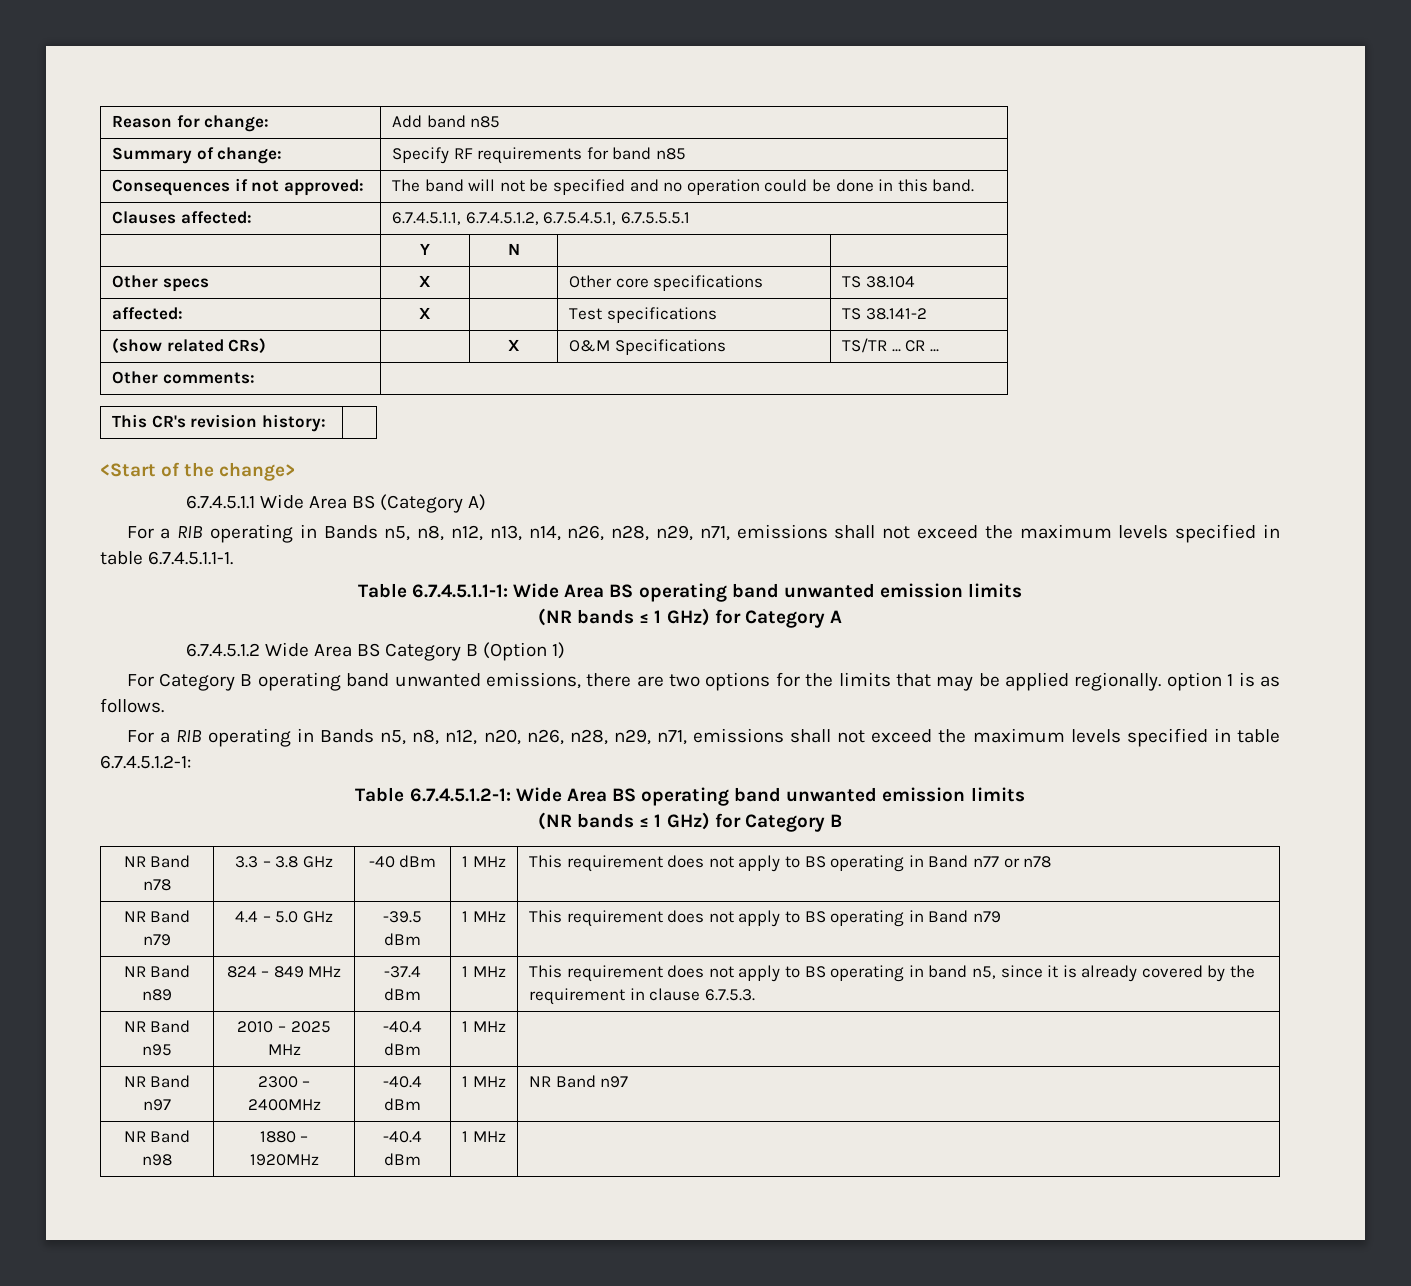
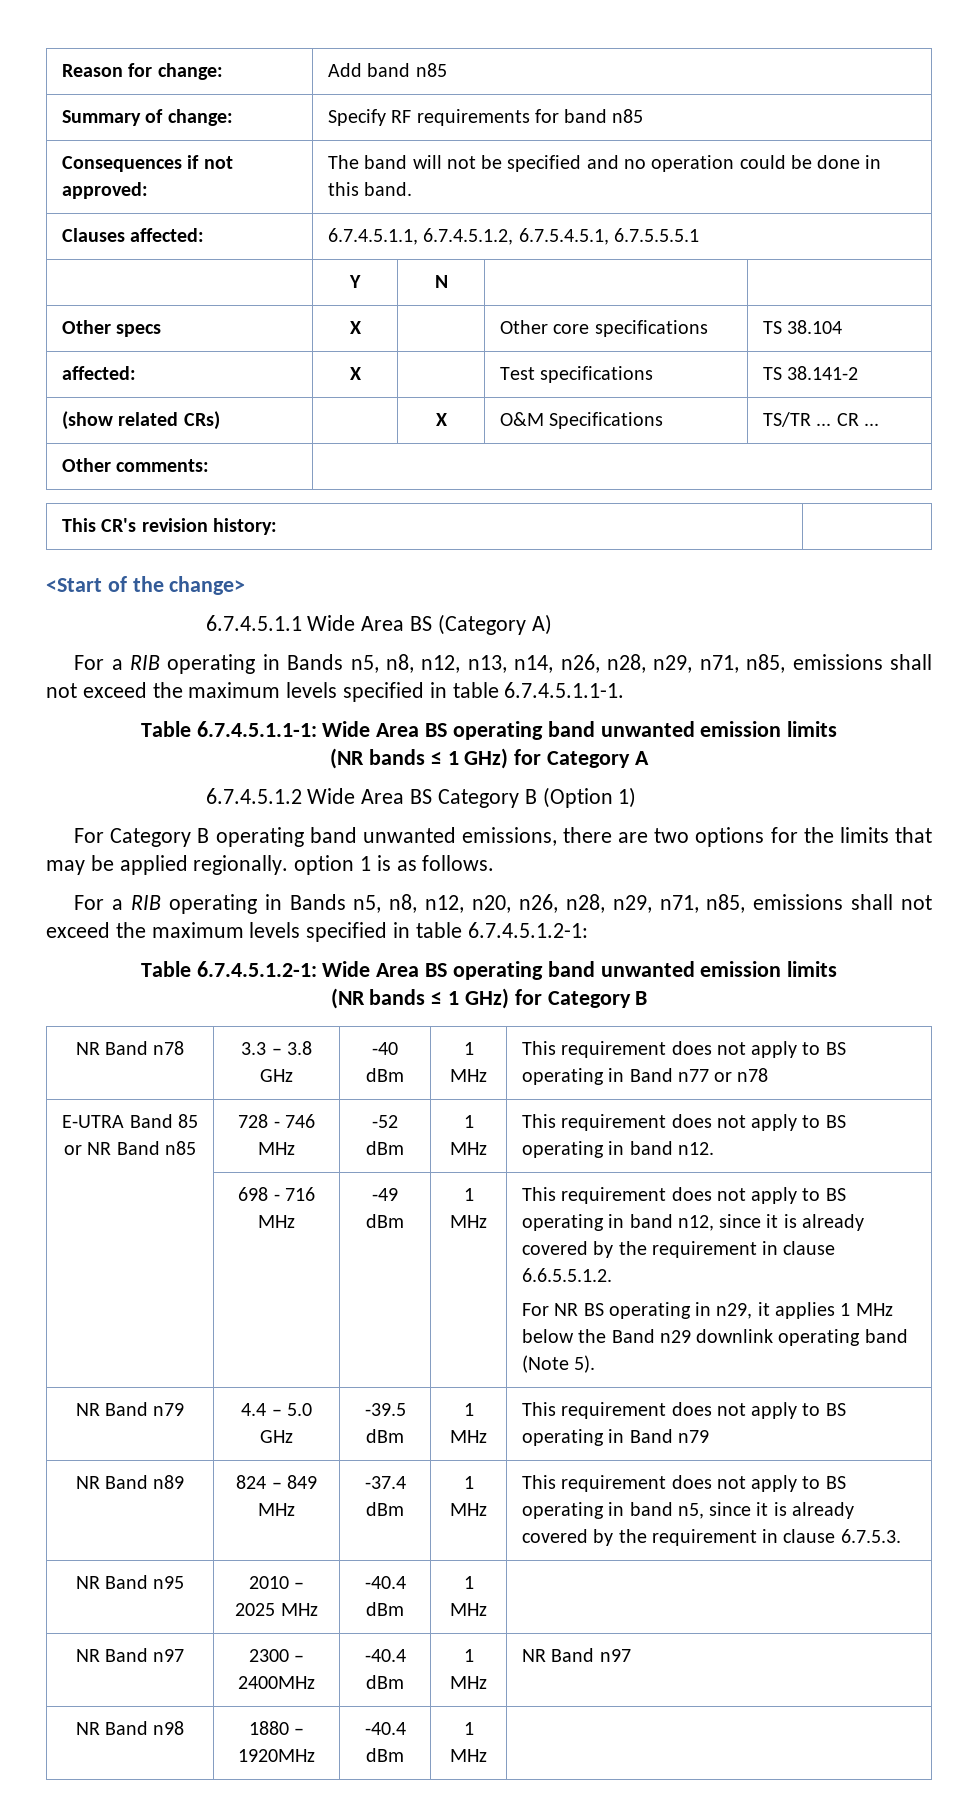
(730, 533) none -> [746,654,786,673] n85,
(687, 737) none -> [706,894,746,913] n85,
(1052, 862) none -> [62,1114,198,1128] [64,1141,196,1155] [238,1114,315,1128] [258,1142,295,1155] [372,1115,398,1128] [366,1141,404,1155] [463,1115,474,1128] [450,1142,487,1155] [522,1114,846,1131] [522,1141,714,1158] [238,1187,315,1201] [258,1215,295,1228] [372,1188,398,1201] [366,1214,404,1228] [463,1188,474,1201] [450,1215,487,1228] [522,1187,846,1204] [522,1214,864,1231] [522,1241,836,1258] [522,1268,613,1282] [522,1302,893,1319] [522,1329,908,1346] [522,1355,596,1373] // E-UTRA Band 85 or NR Band n85 | 728 - 746 MHz | -52 dBm | 1 MHz | This requirement does not apply to BS operating in band n12. // | 698 - 716 MHz | -49 dBm | 1 MHz | This requirement does not apply to BS operating in band n12, since it is already covered by the requirement in clause 6.6.5.5.1.2. // For NR BS operating in n29, it applies 1 MHz below the Band n29 downlink operating band (Note 5).

